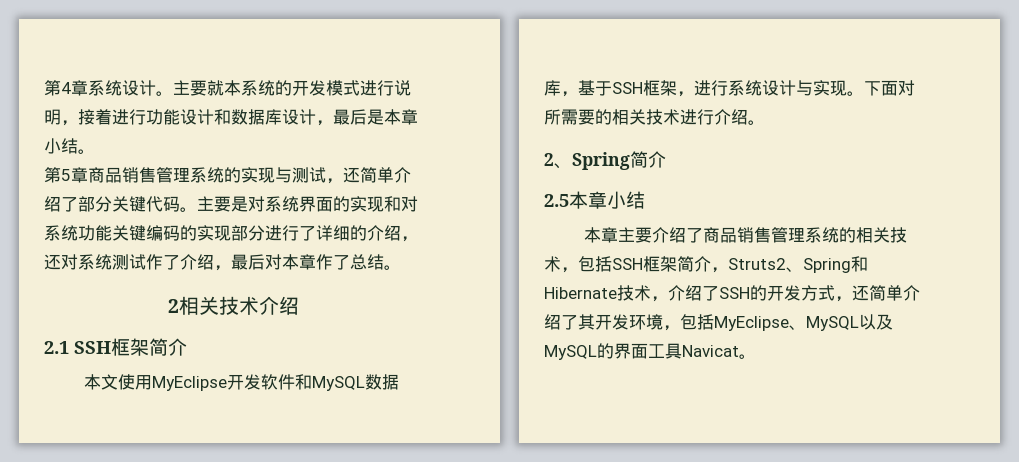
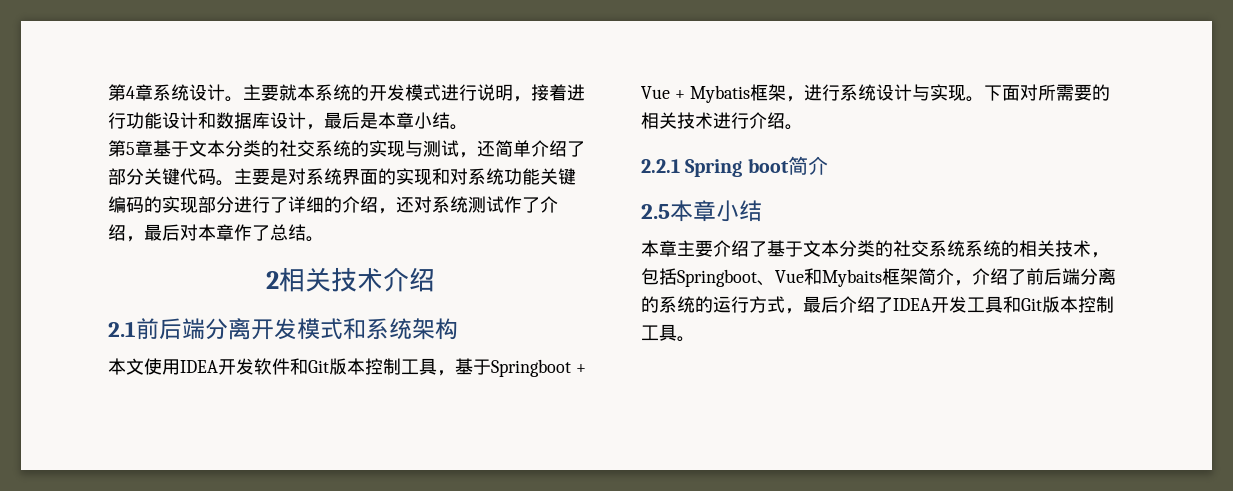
[88,167,190,183] 商品销售管理 -> [153,140,315,157] 基于文本分类的社交
[74,338,187,356] SSH框架简介 -> [136,318,458,340] 前后端分离开发模式和系统架构
[151,376,227,391] MyEclipse -> [180,360,218,373] IDEA
[311,374,399,391] [544,80,643,97] MySQL数据库，基于SSH -> [308,358,586,377] [641,85,750,103] Git版本控制工具，基于Springboot + Vue + Mybatis
[544,152,630,170] 2、Spring -> [641,158,789,177] 2.2.1 Spring boot
[702,227,805,243] 商品销售管理 -> [767,240,965,257] 基于文本分类的社交系统
[612,256,868,273] [544,285,920,302] [544,314,893,331] [544,343,739,360] SSH框架简介，Struts2、Spring和Hibernate技术，介绍了SSH的开发方式，还简单介绍了其开发环境，包括MyEclipse、MySQL以及MySQL的界面工具Navicat -> [677,268,1116,287] [641,296,1114,314] [641,324,677,341] Springboot、Vue和Mybaits框架简介，介绍了前后端分离的系统的运行方式，最后介绍了IDEA开发工具和Git版本控制工具

